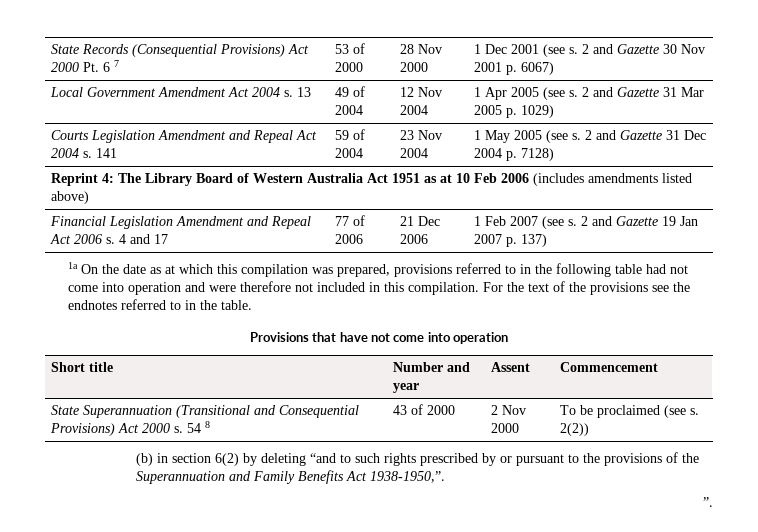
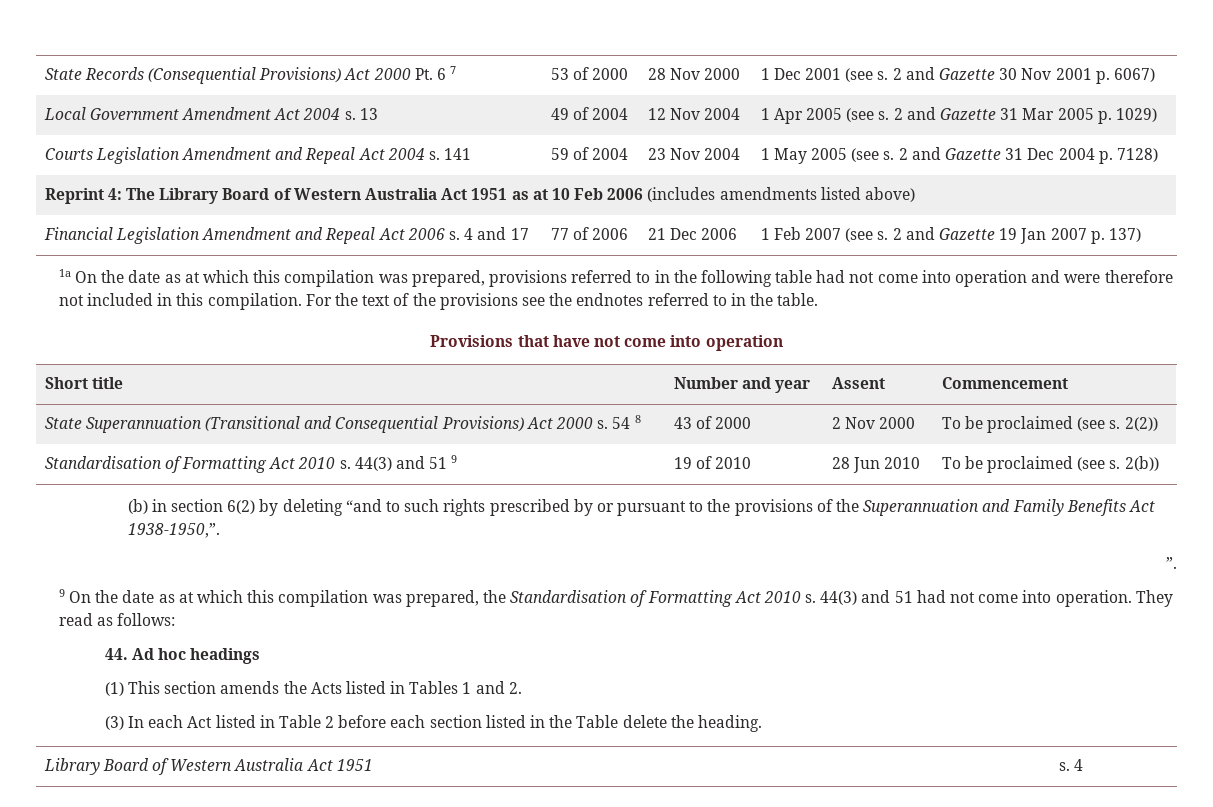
(589, 429) none -> [44,455,458,473] [673,456,752,469] [831,457,921,473] [941,456,1159,473] // Standardisation of Formatting Act 2010 s. 44(3) and 51 9 | 19 of 2010 | 28 Jun 2010 | To be proclaimed (see s. 2(b))
(713, 502) none -> [58,589,1173,607] [58,613,176,626] [104,648,261,664] [104,681,522,696] [104,715,762,732] [43,758,373,775] [1058,759,1083,771] // 9 On the date as at which this compilation was prepared, the Standardisation of Formatting Act 2010 s. 44(3) and 51 had not come into operation. They read as follows: // 44. Ad hoc headings // (1) This section amends the Acts listed in Tables 1 and 2. // (3) In each Act listed in Table 2 before each section listed in the Table delete the heading. // Library Board of Western Australia Act 1951 | s. 4

